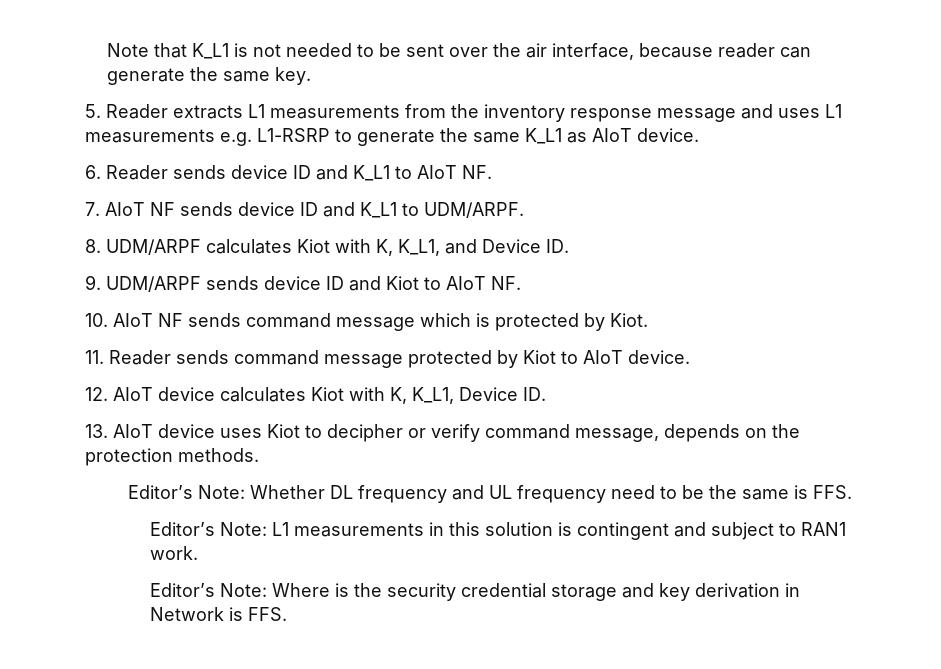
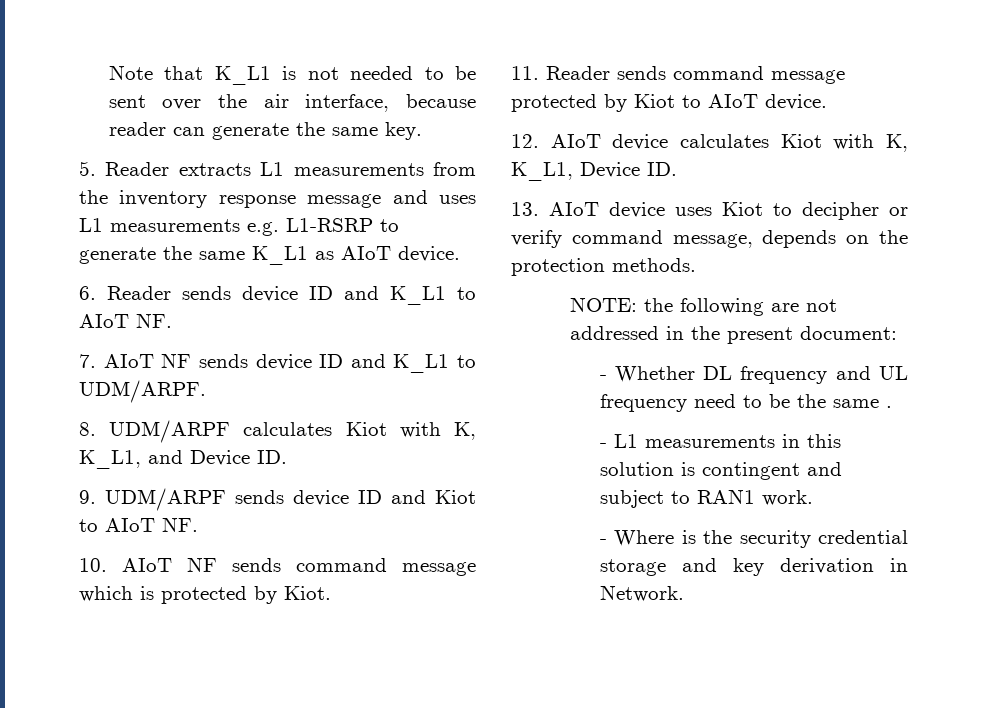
[128,485,246,499] Editor’s Note: -> [570,297,838,316] [570,326,898,344] [599,375,607,380] NOTE: the following are not addressed in the present document: // -
[794,485,853,499] [150,522,268,536] is FFS. // Editor’s Note: -> [885,406,892,408] [599,443,607,448] . // -
[150,583,268,597] Editor’s Note: -> [599,539,607,544] -
[150,607,288,621] Network is FFS. -> [599,585,684,602] Network.

